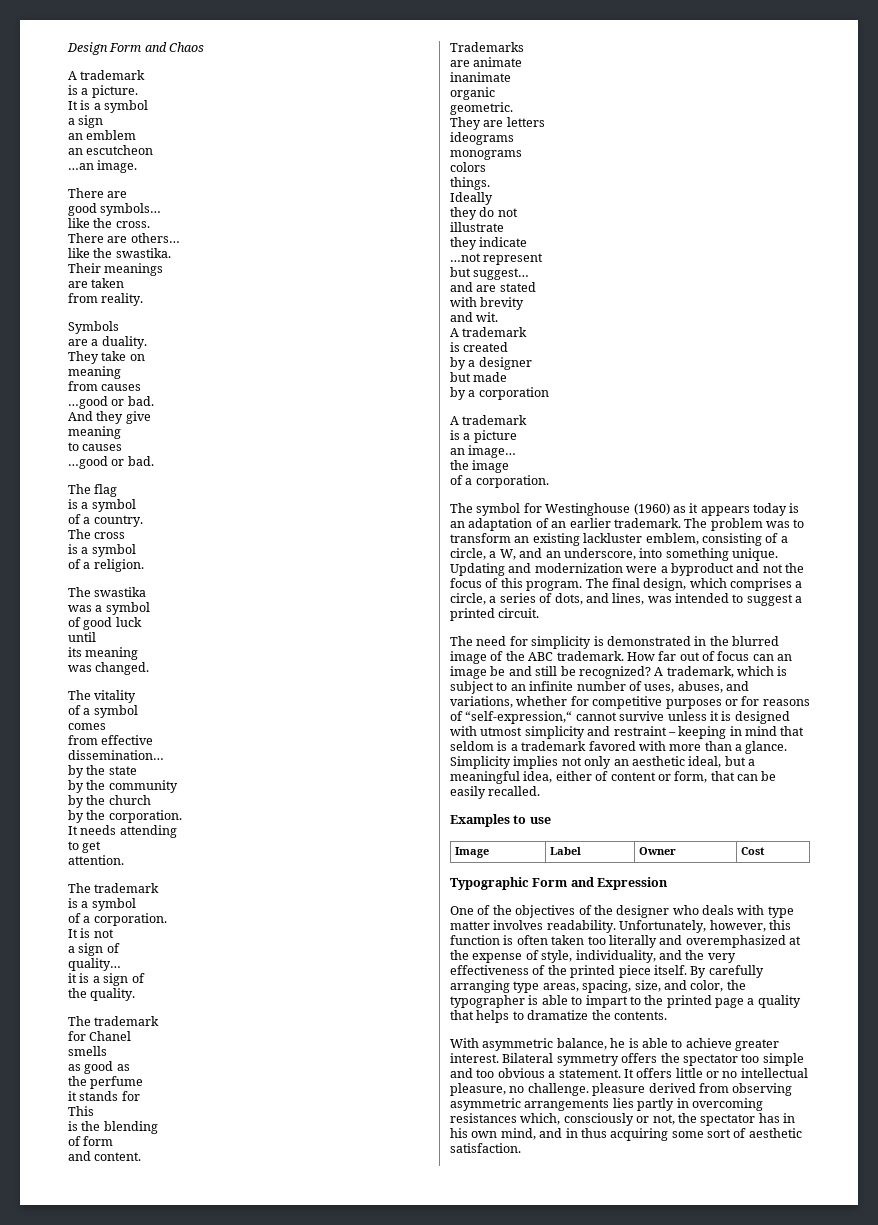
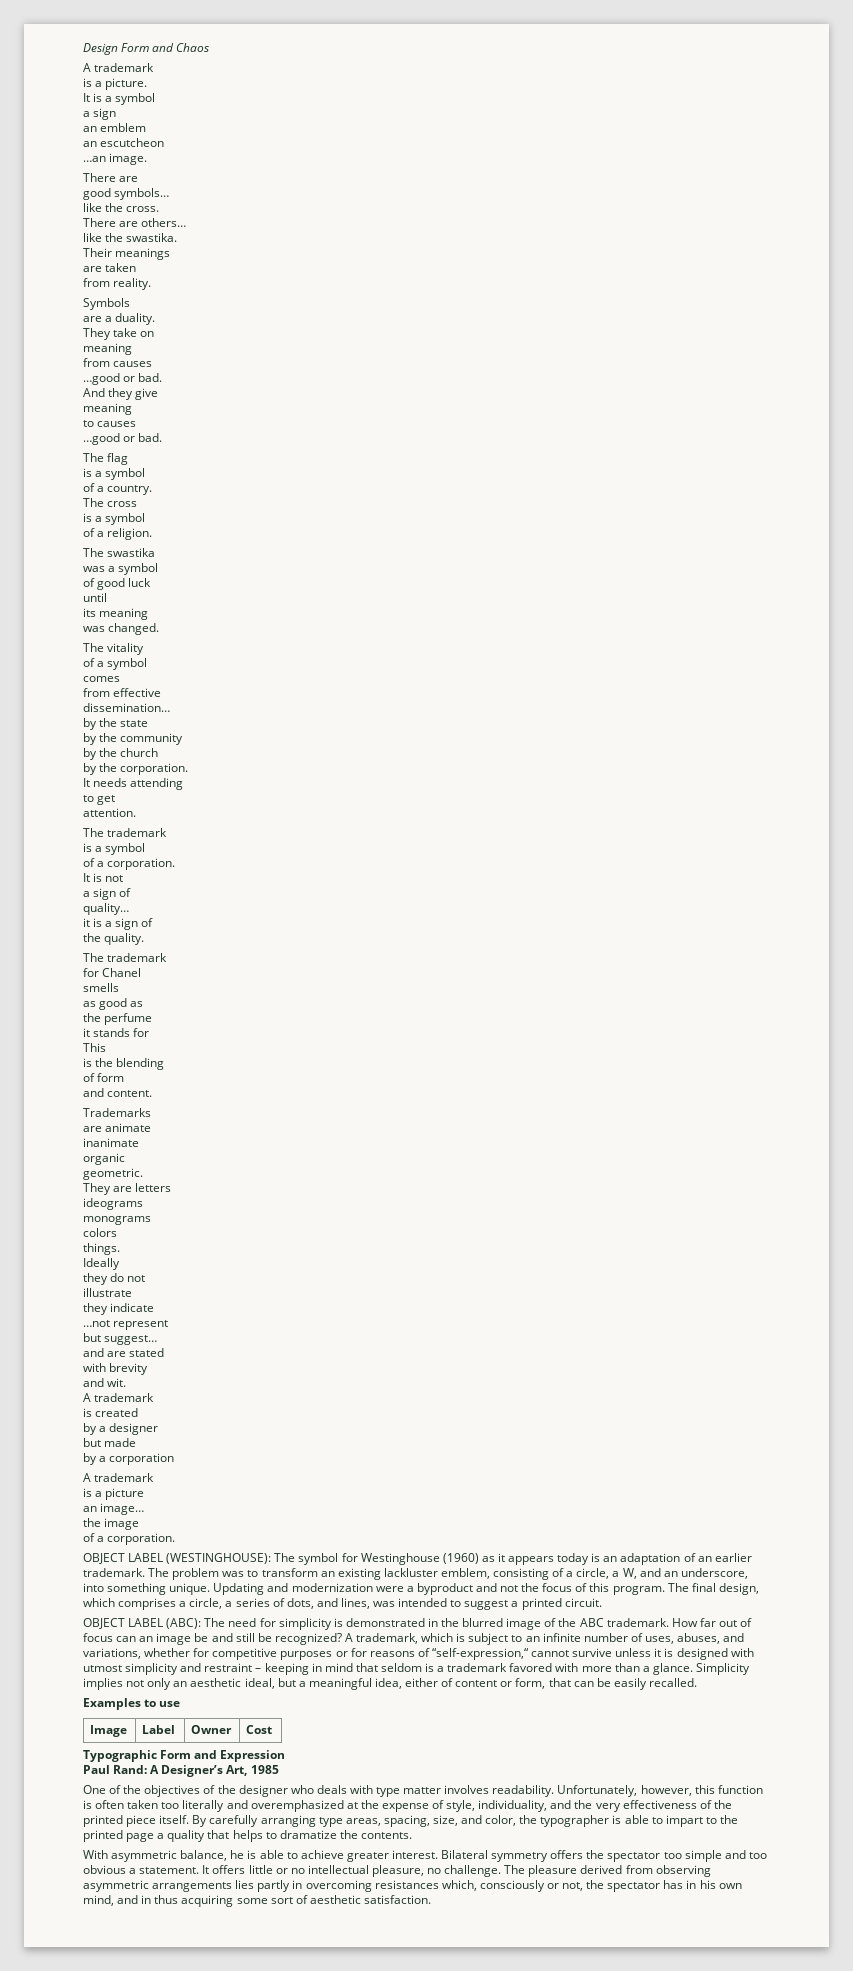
(549, 481) none -> [83,1553,272,1564] OBJECT LABEL (WESTINGHOUSE):
(540, 613) none -> [83,1618,202,1629] OBJECT LABEL (ABC):
(669, 883) none -> [83,1765,279,1777] // Paul Rand: A Designer’s Art, 1985
(589, 1089) none -> [504,1865,526,1874] The

